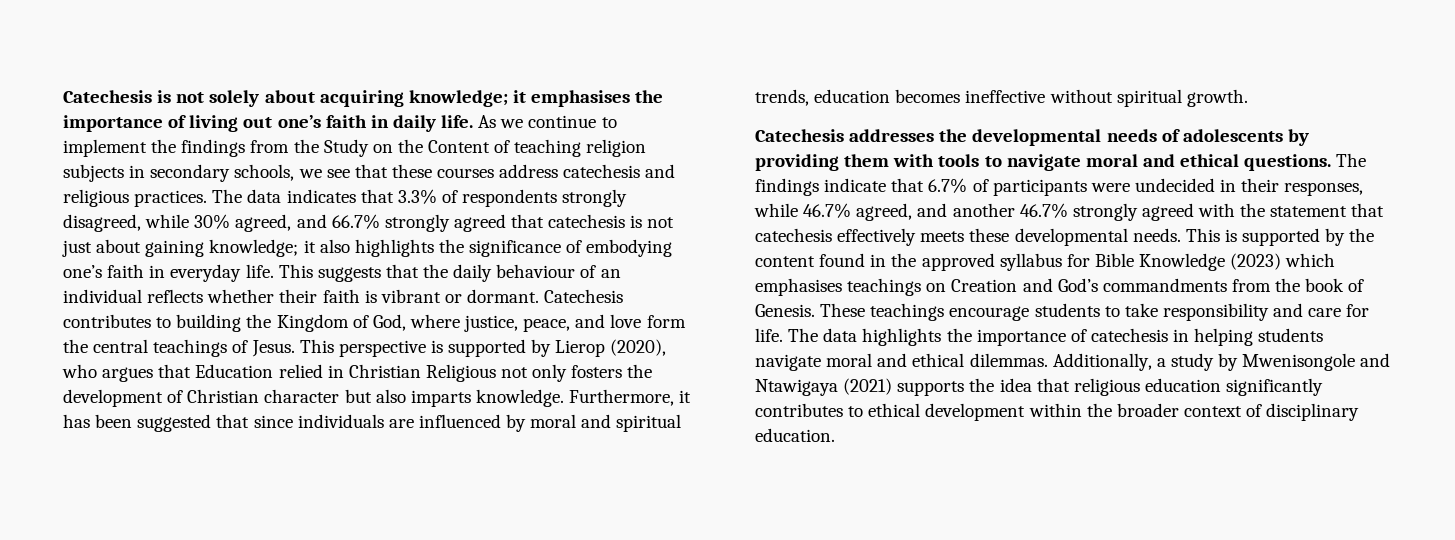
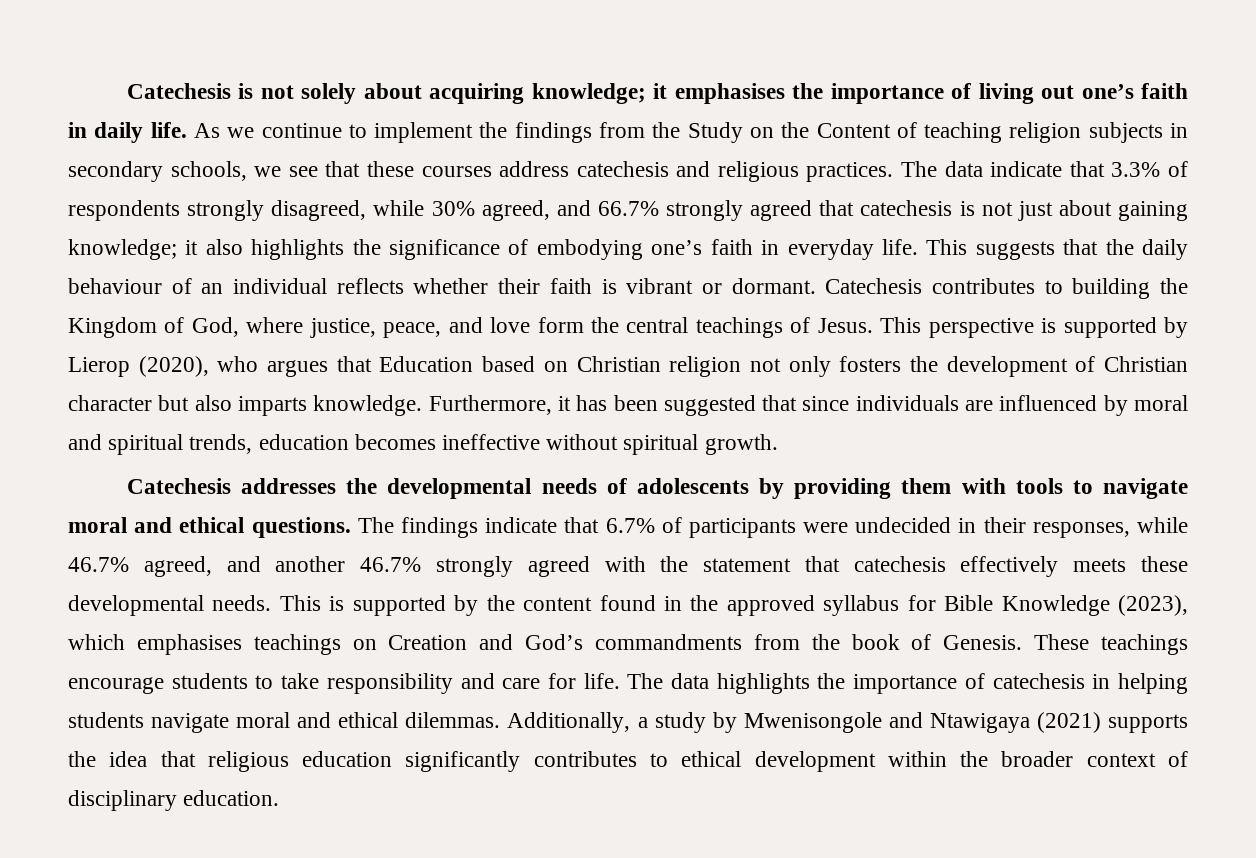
[286,189,356,203] indicates -> [990,161,1063,177] indicate
[278,364,496,382] relied in Christian Religious -> [482,356,742,377] based on Christian religion
[1230,253,1282,270] (2023) -> [1118,595,1188,616] (2023),

